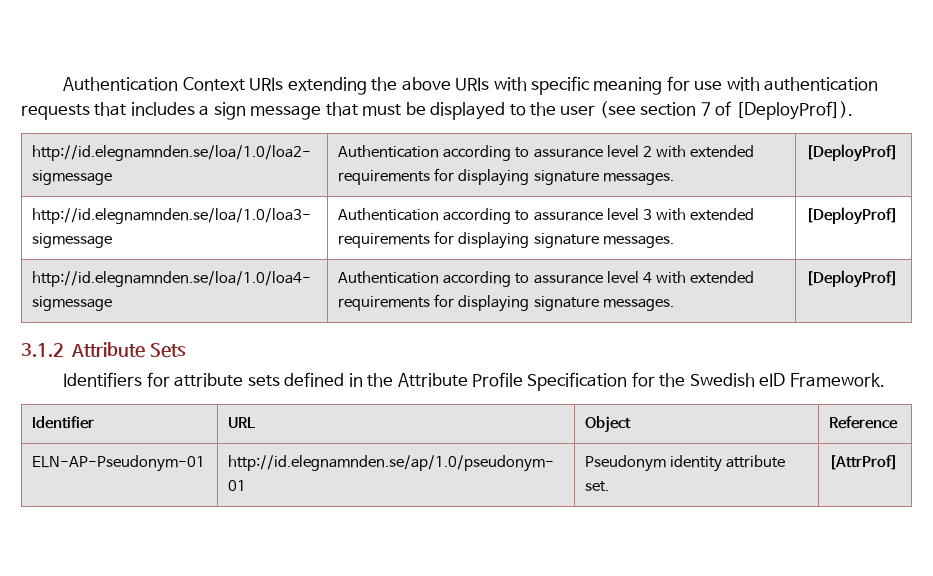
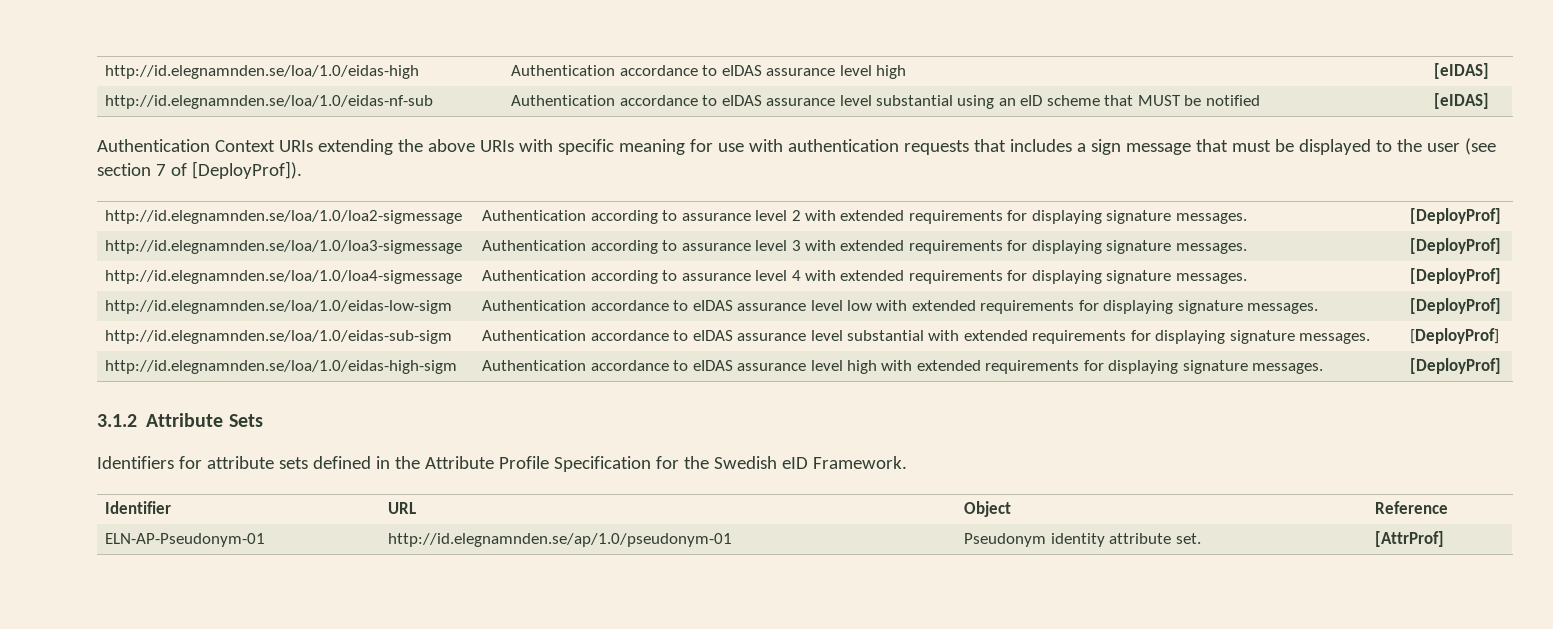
(63, 84) none -> [105,65,420,79] [511,65,906,79] [1434,63,1490,79] [105,95,434,109] [511,95,1260,109] [1434,93,1490,109] http://id.elegnamnden.se/loa/1.0/eidas-high | Authentication accordance to eIDAS assurance level high | [eIDAS] // http://id.elegnamnden.se/loa/1.0/eidas-nf-sub | Authentication accordance to eIDAS assurance level substantial using an eID scheme that MUST be notified | [eIDAS] //
(899, 279) none -> [105,300,453,314] [482,300,1319,314] [1410,298,1502,314] [105,330,453,344] [482,330,1371,344] [1410,328,1500,344] [105,360,458,374] [482,360,1324,374] [1410,358,1502,374] // http://id.elegnamnden.se/loa/1.0/eidas-low-sigm | Authentication accordance to eIDAS assurance level low with extended requirements for displaying signature messages. | [DeployProf] // http://id.elegnamnden.se/loa/1.0/eidas-sub-sigm | Authentication accordance to eIDAS assurance level substantial with extended requirements for displaying signature messages. | [DeployProf] // http://id.elegnamnden.se/loa/1.0/eidas-high-sigm | Authentication accordance to eIDAS assurance level high with extended requirements for displaying signature messages. | [DeployProf]

